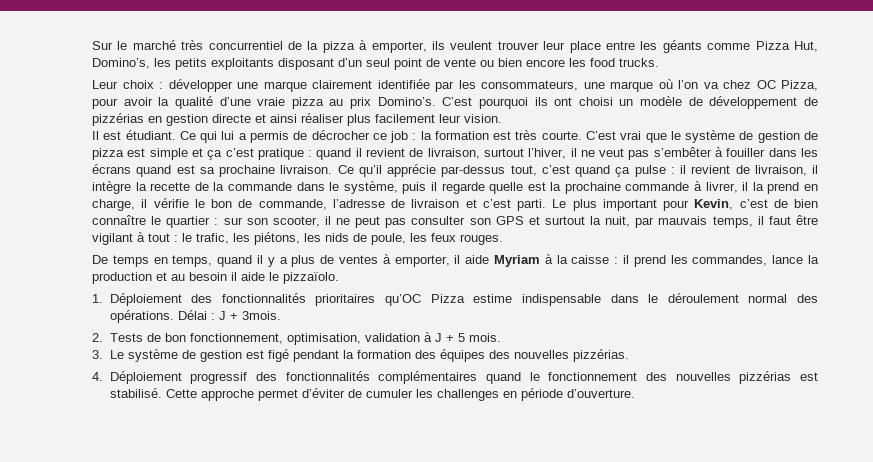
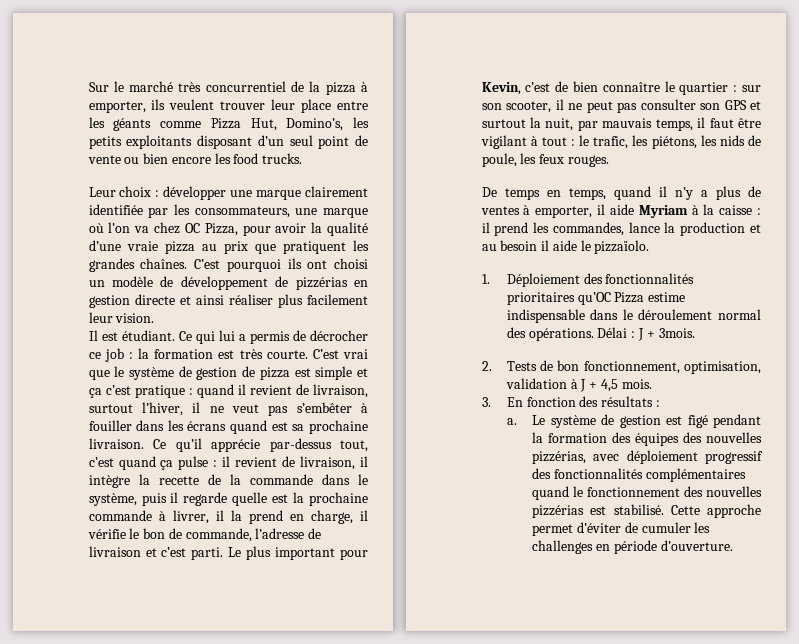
[377,97,436,106] Domino’s. -> [254,240,369,254] [88,258,188,272] que pratiquent les grandes chaînes.
[267,257,275,267] y -> [674,187,693,200] n’y
[457,333,465,342] 5 -> [600,379,618,392] 4,5
(104, 354) none -> [506,396,660,407] [506,418,517,425] En fonction des résultats : // a.
[572,349,629,362] [92,371,182,384] pizzérias. // 4. Déploiement -> [532,450,698,464] pizzérias, avec déploiement

